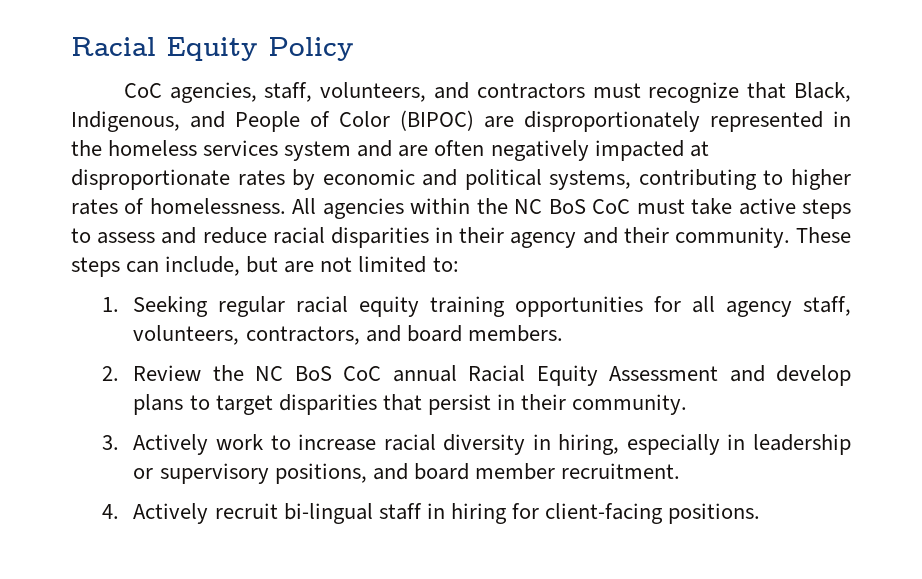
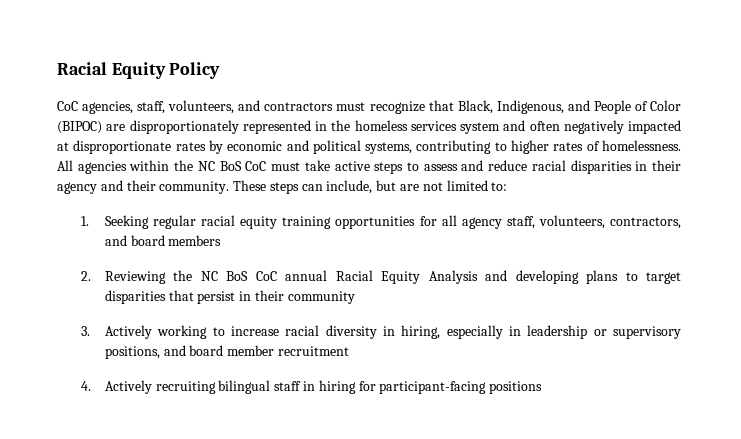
[398,145,429,157] are -> (526, 125) none
[467,325,563,342] members. -> [168,235,222,246] members
[133,365,202,381] Review -> [104,271,166,284] Reviewing
[609,365,851,386] Assessment and develop -> [428,270,579,284] Analysis and developing
[572,394,688,415] community. -> [287,291,355,304] community
[216,434,264,450] work -> [157,325,208,339] working
[560,463,680,479] recruitment. -> [278,346,350,356] recruitment
[214,503,373,524] recruit bi-lingual -> [155,380,271,394] recruiting bilingual
[544,503,761,524] client-facing positions. -> [379,381,543,394] participant-facing positions

